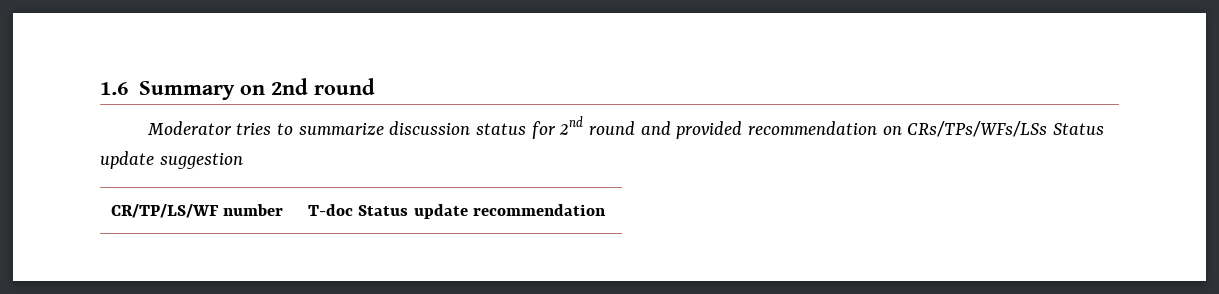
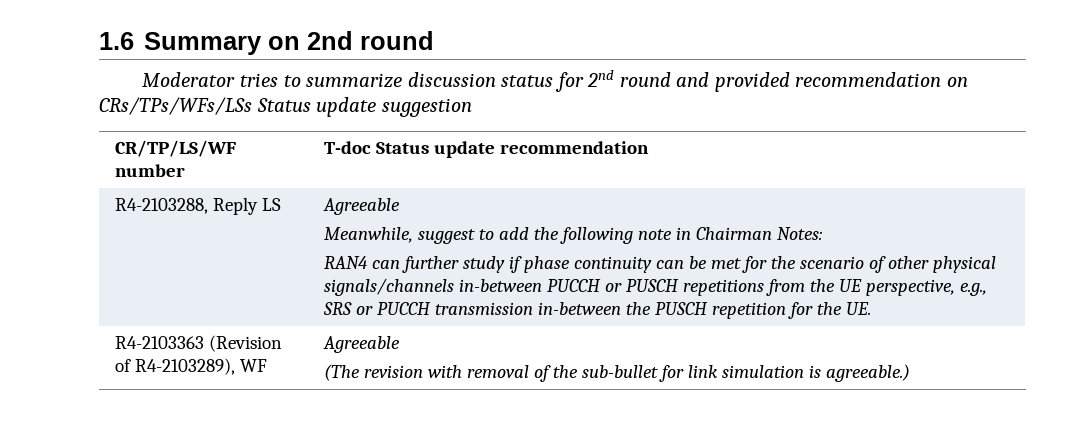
(606, 210) none -> [115,197,282,215] [323,198,401,215] [324,227,823,244] [324,256,996,273] [324,278,988,296] [323,302,872,319] [115,335,283,352] [115,358,268,375] [323,336,401,353] [324,364,911,382] // R4-2103288, Reply LS | Agreeable // Meanwhile, suggest to add the following note in Chairman Notes: // RAN4 can further study if phase continuity can be met for the scenario of other physical signals/channels in-between PUCCH or PUSCH repetitions from the UE perspective, e.g., SRS or PUCCH transmission in-between the PUSCH repetition for the UE. // R4-2103363 (Revision of R4-2103289), WF | Agreeable // (The revision with removal of the sub-bullet for link simulation is agreeable.)

